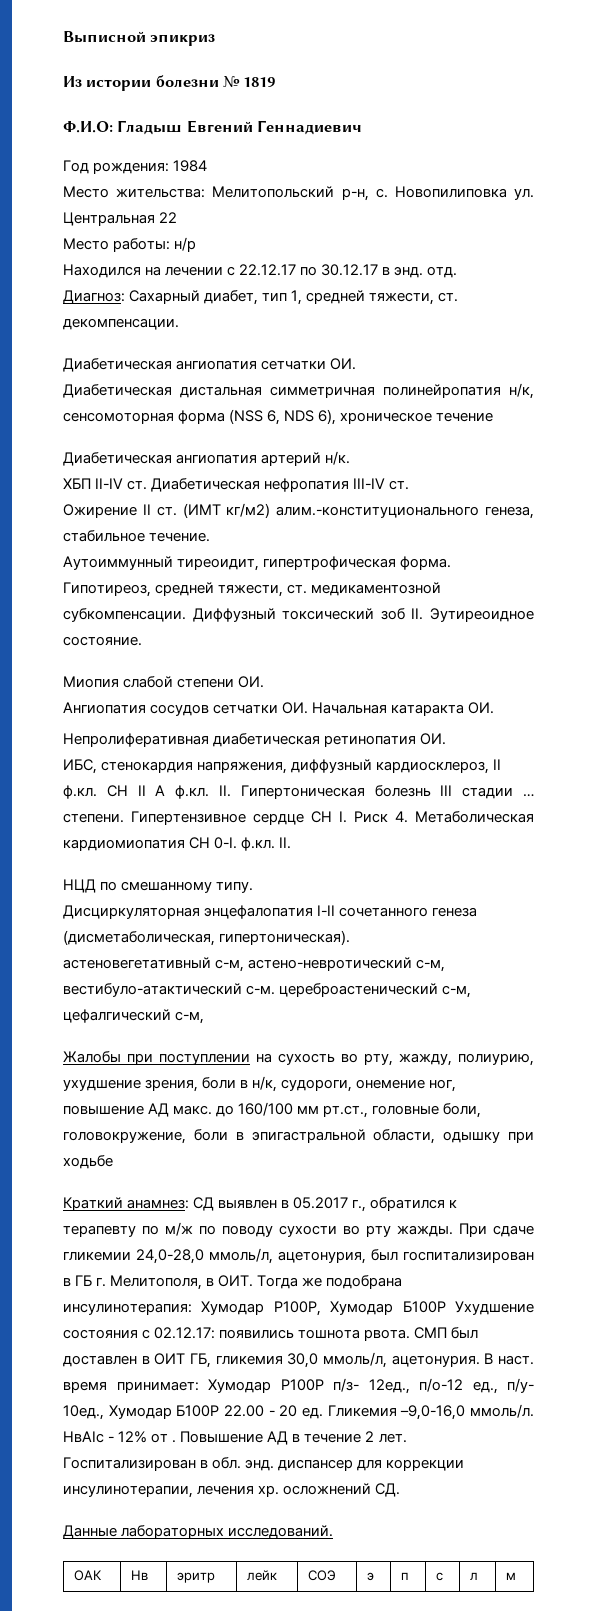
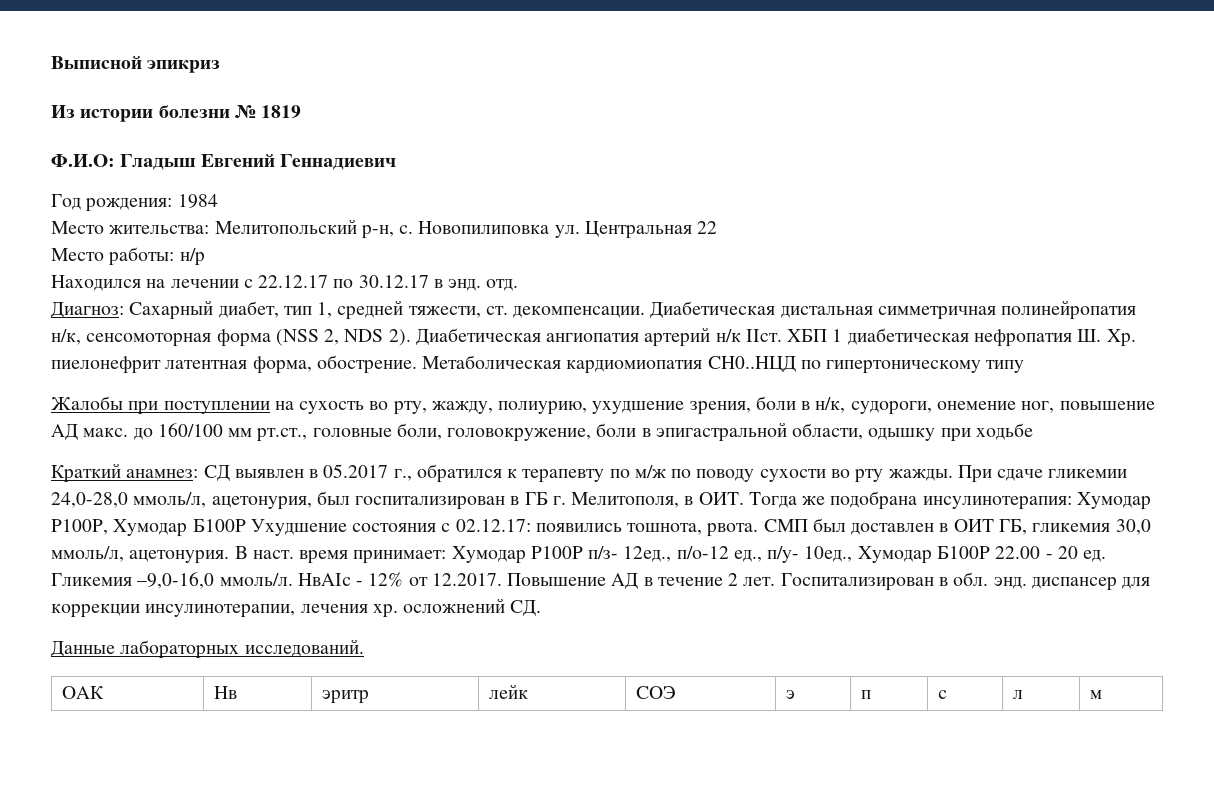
[63,358,357,372] // Диабетическая ангиопатия сетчатки ОИ. // -> (646, 312) none
[267,409,494,425] [63,451,351,466] [63,478,410,492] [63,503,534,519] [63,530,211,542] [63,556,452,571] [63,582,442,597] [63,608,534,622] [63,636,142,646] [63,676,265,688] [63,702,495,716] [63,733,447,747] [63,759,502,774] [63,785,534,799] [63,811,534,825] [63,837,292,851] [63,879,254,893] [63,905,478,919] [63,930,351,946] [63,957,446,972] [63,983,472,998] [63,1009,205,1024] 6, NDS 6), хроническое течение // Диабетическая ангиопатия артерий н/к. // ХБП II-IV ст. Диабетическая нефропатия III-IV ст. // Ожирение II ст. (ИМТ кг/м2) алим.-конституционального генеза, стабильное течение. // Аутоиммунный тиреоидит, гипертрофическая форма. Гипотиреоз, средней тяжести, ст. медикаментозной субкомпенсации. Диффузный токсический зоб II. Эутиреоидное состояние. // Миопия слабой степени ОИ. // Ангиопатия сосудов сетчатки ОИ. Начальная катаракта ОИ. // Непролиферативная диабетическая ретинопатия ОИ. // ИБС, стенокардия напряжения, диффузный кардиосклероз, II ф.кл. СН II А ф.кл. II. Гипертоническая болезнь III стадии … степени. Гипертензивное сердце СН I. Риск 4. Метаболическая кардиомиопатия СН 0-I. ф.кл. II. // НЦД по смешанному типу. // Дисциркуляторная энцефалопатия I-II сочетанного генеза (дисметаболическая, гипертоническая). // астеновегетативный с-м, астено-невротический с-м, вестибуло-атактический с-м. цереброастенический с-м, цефалгический с-м, -> [324,327,1136,347] [51,355,1025,374] 2, NDS 2). Диабетическая ангиопатия артерий н/к IIcт. ХБП 1 диабетическая нефропатия Ш. Хр. пиелонефрит латентная форма, обострение. Метаболическая кардиомиопатия СН0..НЦД по гипертоническому типу
[298,1329,361,1339] тошнота -> [627,523,703,535] тошнота,
[172,1440,177,1443] . -> [431,573,502,586] 12.2017.

